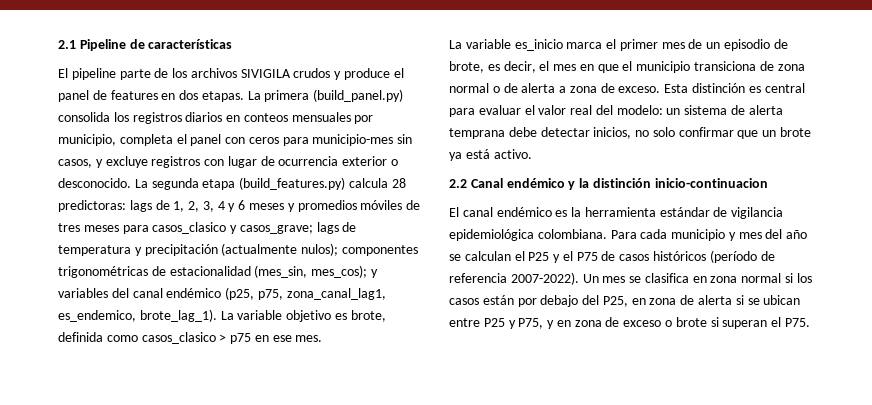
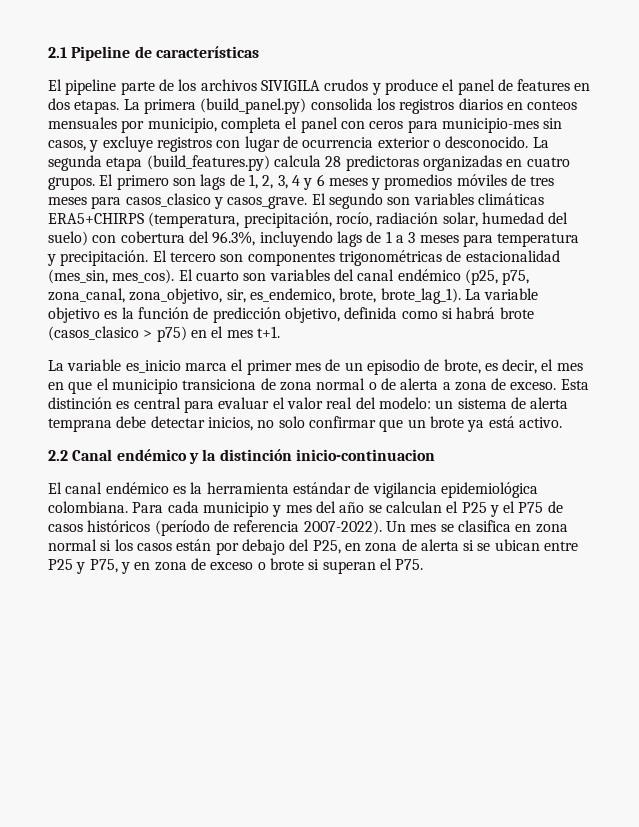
[58,200,126,212] predictoras: -> [345,155,570,171] [48,174,196,190] predictoras organizadas en cuatro grupos. El primero son
[239,222,357,234] [58,243,339,256] casos_grave; lags de temperatura y precipitación (actualmente nulos); -> [227,193,544,209] [48,212,569,228] [48,231,580,247] [47,250,244,266] casos_grave. El segundo son variables climáticas ERA5+CHIRPS (temperatura, precipitación, rocío, radiación solar, humedad del suelo) con cobertura del 96.3%, incluyendo lags de 1 a 3 meses para temperatura y precipitación. El tercero son
[311,265,378,278] mes_cos); y -> [112,269,267,284] mes_cos). El cuarto son
[286,288,386,300] [58,310,136,322] zona_canal_lag1, es_endemico, -> [48,288,377,304] zona_canal, zona_objetivo, sir, es_endemico, brote,
[350,310,386,322] [58,332,323,344] brote, definida como casos_clasico > p75 en ese mes. -> [121,307,534,323] [48,326,280,342] la función de predicción objetivo, definida como si habrá brote (casos_clasico > p75) en el mes t+1.

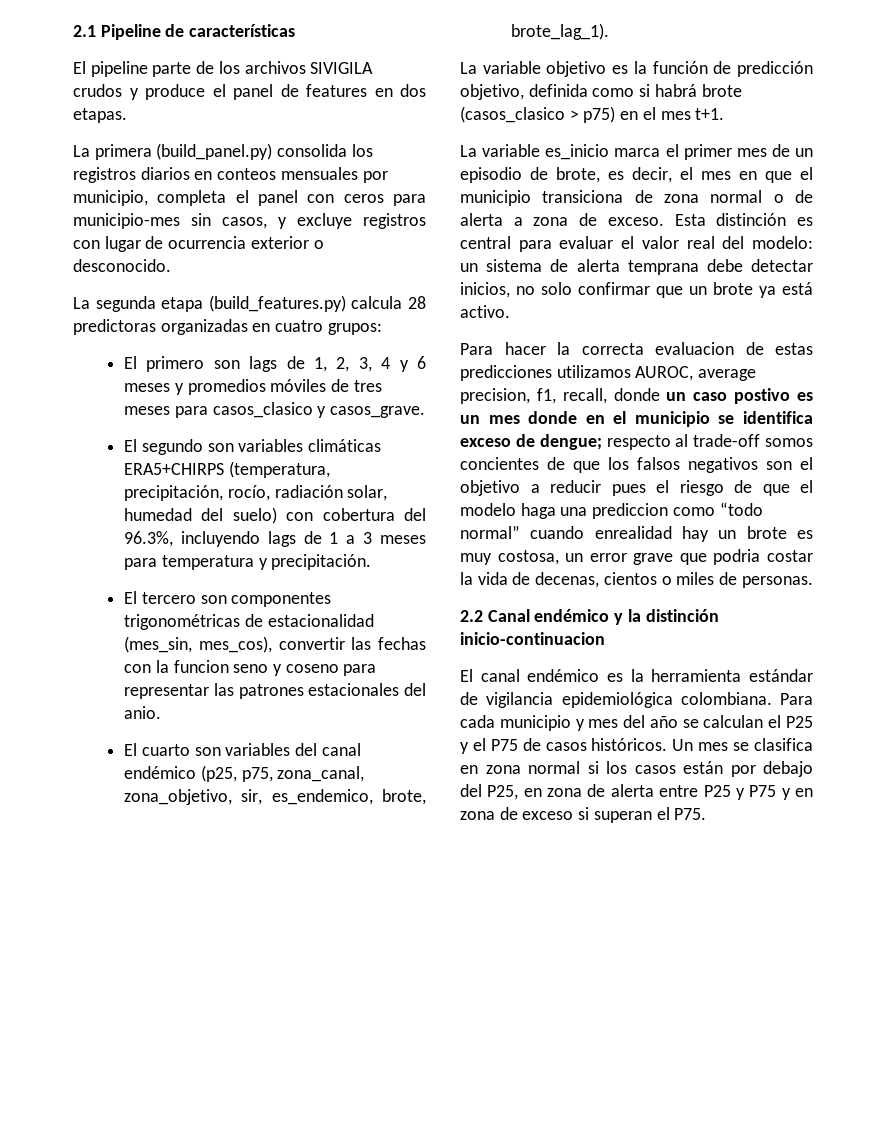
(120, 107) none -> (127, 115) //
(529, 142) none -> (171, 265) //
[48,177,95,190] grupos. -> [327,323,382,335] grupos: //
(308, 202) none -> (425, 412) //
(149, 258) none -> (372, 562) //
[112,269,175,284] mes_cos). -> [198,636,426,653] [124,660,377,676] [124,683,427,699] [124,706,162,719] mes_cos), convertir las fechas con la funcion seno y coseno para representar las patrones estacionales del anio. //
(461, 296) none -> (610, 31) //
(562, 422) none -> [460,342,813,355] [460,365,757,381] [460,388,813,404] [460,411,813,427] [460,434,813,450] [460,457,813,473] [460,480,813,496] [460,502,763,519] [460,525,813,542] [460,549,813,565] [460,572,813,588] // Para hacer la correcta evaluacion de estas predicciones utilizamos AUROC, average precision, f1, recall, donde un caso postivo es un mes donde en el municipio se identifica exceso de dengue; respecto al trade-off somos concientes de que los falsos negativos son el objetivo a reducir pues el riesgo de que el modelo haga una prediccion como “todo normal” cuando enrealidad hay un brote es muy costosa, un error grave que podria costar la vida de decenas, cientos o miles de personas.
[87,520,382,536] históricos (período de referencia 2007-2022). -> [591,738,668,751] históricos.
[463,539,540,551] si se ubican -> (654, 790) none
[89,559,118,573] P75, -> [749,785,777,797] P75
[257,558,304,570] o brote -> (574, 815) none

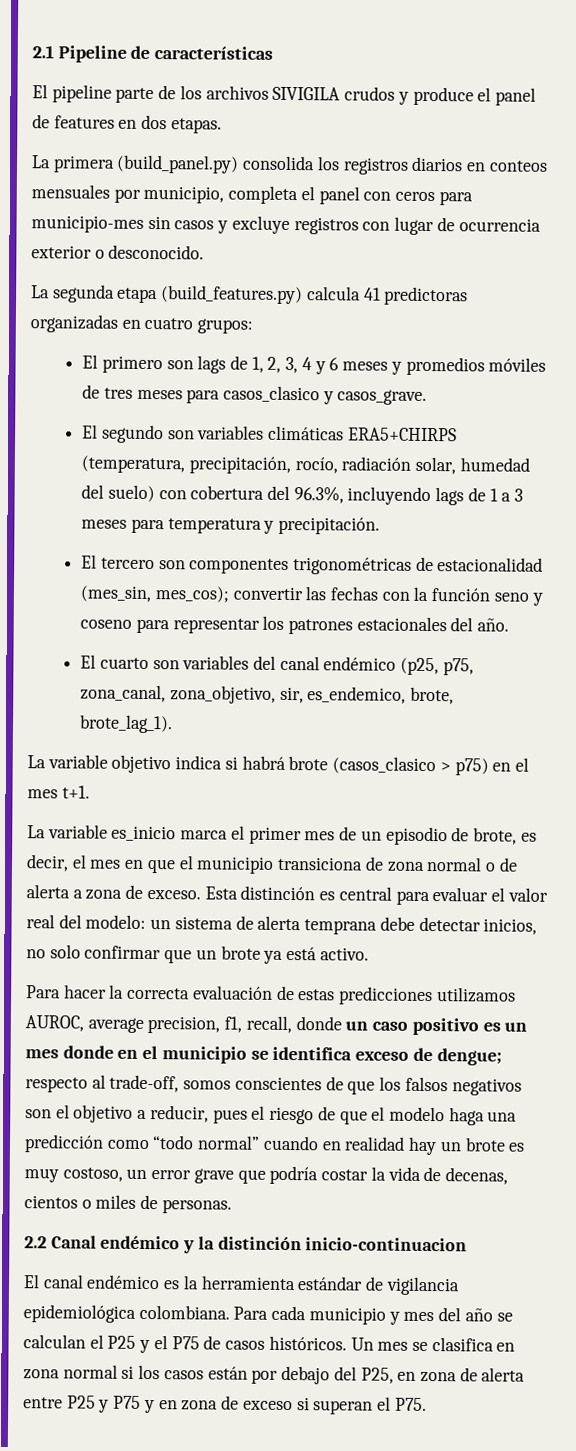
[222,217,267,229] casos, -> [174,220,215,230] casos
[408,296,426,309] 28 -> [363,287,381,301] 41
[198,636,272,653] mes_cos), -> [154,586,229,603] mes_cos);
[173,660,229,673] funcion -> [431,588,491,602] función
[213,683,234,696] las -> [262,615,285,630] los
[124,706,162,719] anio. -> [477,618,510,632] año.
[612,61,813,77] [460,84,635,100] es la función de predicción objetivo, definida como -> [175,755,223,770] indica
[655,342,734,355] evaluacion -> [192,985,273,1000] evaluación
[734,388,791,404] postivo -> [411,1017,479,1036] positivo
[693,434,813,447] [460,457,539,470] trade-off somos concientes -> [109,1074,322,1093] trade-off, somos conscientes
[550,480,601,493] reducir -> [149,1105,209,1123] reducir,
[592,503,669,519] prediccion -> [24,1134,104,1153] predicción
[594,526,672,539] enrealidad -> [321,1136,406,1151] en realidad
[497,550,559,565] costosa, -> [62,1167,123,1182] costoso,
[713,549,761,565] podria -> [269,1165,319,1185] podría

